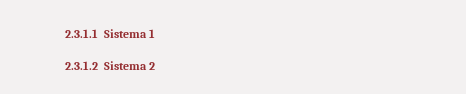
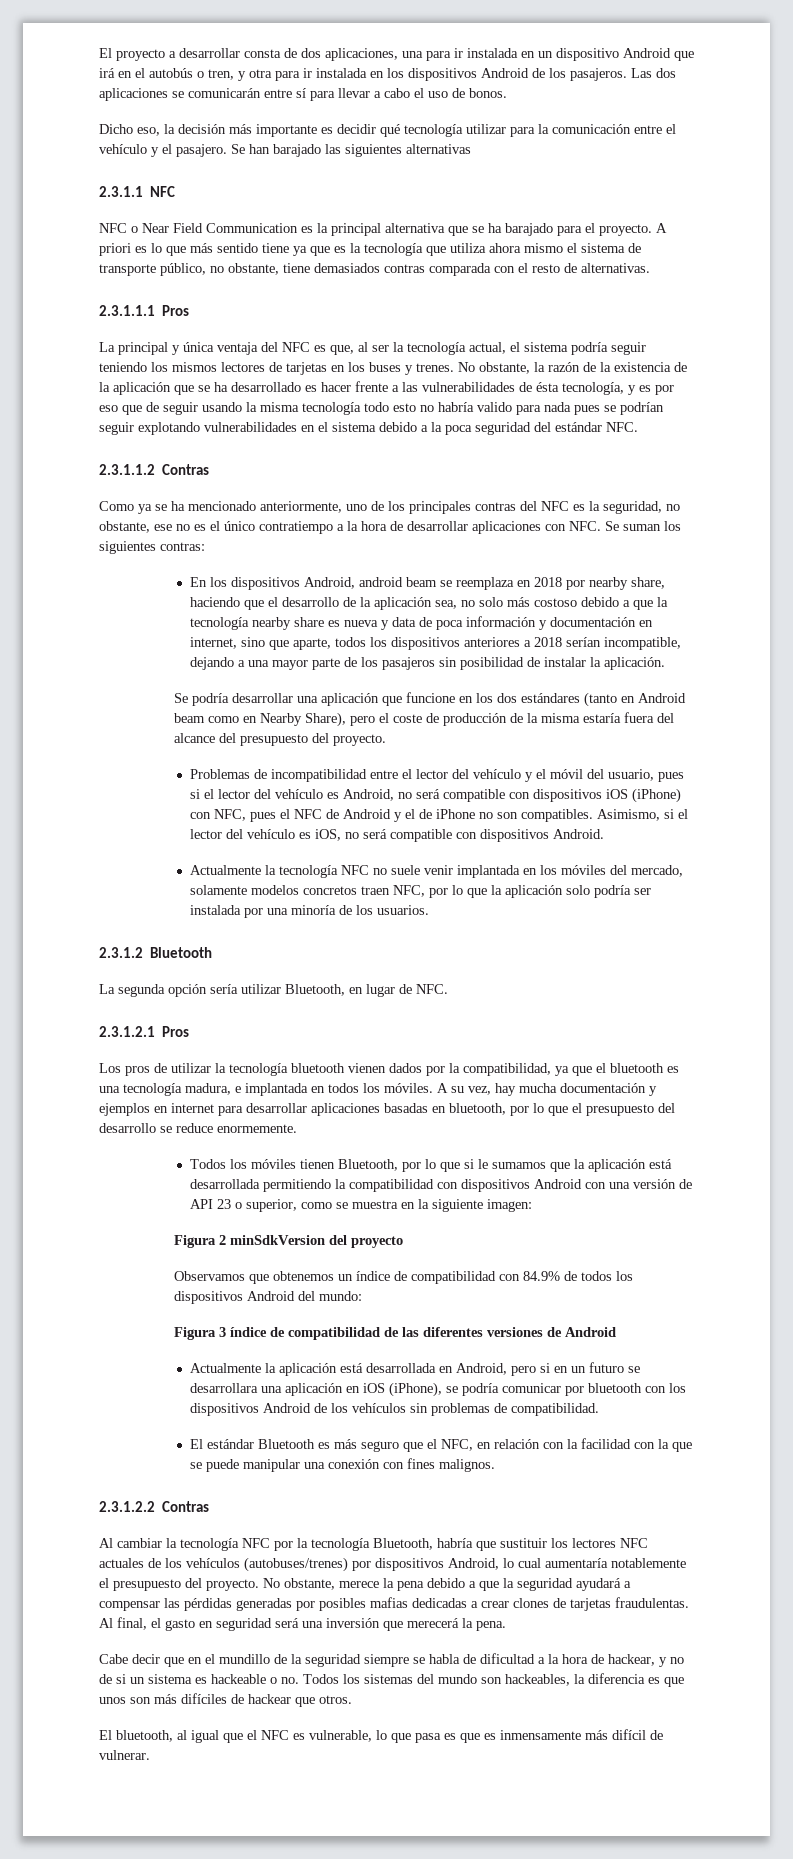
[65,29,156,38] [65,61,156,70] 2.3.1.1 Sistema 1 // 2.3.1.2 Sistema 2 -> [99,48,694,61] [99,68,676,81] [99,88,507,101] [99,124,676,137] [99,144,471,157] [99,186,176,197] [99,223,667,236] [99,243,641,256] [99,263,650,276] [99,305,190,316] [99,342,646,355] [99,362,687,375] [99,381,674,395] [99,402,664,415] [99,422,638,435] [99,464,210,475] [99,501,680,514] [99,521,681,534] [99,541,205,554] [189,577,665,590] [189,597,668,610] [189,616,653,630] [189,637,681,650] [189,657,665,670] [173,692,686,707] [173,712,674,727] [173,733,386,746] [189,769,684,782] [189,788,681,803] [189,809,688,822] [189,829,604,842] [189,865,683,878] [189,885,651,898] [189,905,429,918] [99,947,213,958] [99,984,448,997] [99,1026,190,1037] [99,1063,679,1076] [99,1083,657,1096] [99,1103,675,1116] [99,1123,297,1133] [189,1159,672,1172] [189,1179,692,1192] [189,1199,532,1212] [173,1235,403,1248] [173,1271,633,1284] [173,1291,362,1304] [173,1327,616,1340] [189,1362,640,1376] [189,1382,686,1397] [189,1403,599,1416] [189,1438,692,1452] [189,1458,495,1472] [99,1501,210,1512] [99,1538,648,1551] [99,1557,686,1572] [99,1578,631,1591] [99,1597,689,1611] [99,1617,506,1631] [99,1653,684,1667] [99,1673,684,1687] [99,1693,352,1707] [99,1729,663,1743] [99,1750,150,1760] El proyecto a desarrollar consta de dos aplicaciones, una para ir instalada en un dispositivo Android que irá en el autobús o tren, y otra para ir instalada en los dispositivos Android de los pasajeros. Las dos aplicaciones se comunicarán entre sí para llevar a cabo el uso de bonos. // Dicho eso, la decisión más importante es decidir qué tecnología utilizar para la comunicación entre el vehículo y el pasajero. Se han barajado las siguientes alternativas // 2.3.1.1 NFC // NFC o Near Field Communication es la principal alternativa que se ha barajado para el proyecto. A priori es lo que más sentido tiene ya que es la tecnología que utiliza ahora mismo el sistema de transporte público, no obstante, tiene demasiados contras comparada con el resto de alternativas. // 2.3.1.1.1 Pros // La principal y única ventaja del NFC es que, al ser la tecnología actual, el sistema podría seguir teniendo los mismos lectores de tarjetas en los buses y trenes. No obstante, la razón de la existencia de la aplicación que se ha desarrollado es hacer frente a las vulnerabilidades de ésta tecnología, y es por eso que de seguir usando la misma tecnología todo esto no habría valido para nada pues se podrían seguir explotando vulnerabilidades en el sistema debido a la poca seguridad del estándar NFC. // 2.3.1.1.2 Contras // Como ya se ha mencionado anteriormente, uno de los principales contras del NFC es la seguridad, no obstante, ese no es el único contratiempo a la hora de desarrollar aplicaciones con NFC. Se suman los siguientes contras: // En los dispositivos Android, android beam se reemplaza en 2018 por nearby share, haciendo que el desarrollo de la aplicación sea, no solo más costoso debido a que la tecnología nearby share es nueva y data de poca información y documentación en internet, sino que aparte, todos los dispositivos anteriores a 2018 serían incompatible, dejando a una mayor parte de los pasajeros sin posibilidad de instalar la aplicación. // Se podría desarrollar una aplicación que funcione en los dos estándares (tanto en Android beam como en Nearby Share), pero el coste de producción de la misma estaría fuera del alcance del presupuesto del proyecto. // Problemas de incompatibilidad entre el lector del vehículo y el móvil del usuario, pues si el lector del vehículo es Android, no será compatible con dispositivos iOS (iPhone) con NFC, pues el NFC de Android y el de iPhone no son compatibles. Asimismo, si el lector del vehículo es iOS, no será compatible con dispositivos Android. // Actualmente la tecnología NFC no suele venir implantada en los móviles del mercado, solamente modelos concretos traen NFC, por lo que la aplicación solo podría ser instalada por una minoría de los usuarios. // 2.3.1.2 Bluetooth // La segunda opción sería utilizar Bluetooth, en lugar de NFC. // 2.3.1.2.1 Pros // Los pros de utilizar la tecnología bluetooth vienen dados por la compatibilidad, ya que el bluetooth es una tecnología madura, e implantada en todos los móviles. A su vez, hay mucha documentación y ejemplos en internet para desarrollar aplicaciones basadas en bluetooth, por lo que el presupuesto del desarrollo se reduce enormemente. // Todos los móviles tienen Bluetooth, por lo que si le sumamos que la aplicación está desarrollada permitiendo la compatibilidad con dispositivos Android con una versión de API 23 o superior, como se muestra en la siguiente imagen: // Figura 2 minSdkVersion del proyecto // Observamos que obtenemos un índice de compatibilidad con 84.9% de todos los dispositivos Android del mundo: // Figura 3 índice de compatibilidad de las diferentes versiones de Android // Actualmente la aplicación está desarrollada en Android, pero si en un futuro se desarrollara una aplicación en iOS (iPhone), se podría comunicar por bluetooth con los dispositivos Android de los vehículos sin problemas de compatibilidad. // El estándar Bluetooth es más seguro que el NFC, en relación con la facilidad con la que se puede manipular una conexión con fines malignos. // 2.3.1.2.2 Contras // Al cambiar la tecnología NFC por la tecnología Bluetooth, habría que sustituir los lectores NFC actuales de los vehículos (autobuses/trenes) por dispositivos Android, lo cual aumentaría notablemente el presupuesto del proyecto. No obstante, merece la pena debido a que la seguridad ayudará a compensar las pérdidas generadas por posibles mafias dedicadas a crear clones de tarjetas fraudulentas. Al final, el gasto en seguridad será una inversión que merecerá la pena. // Cabe decir que en el mundillo de la seguridad siempre se habla de dificultad a la hora de hackear, y no de si un sistema es hackeable o no. Todos los sistemas del mundo son hackeables, la diferencia es que unos son más difíciles de hackear que otros. // El bluetooth, al igual que el NFC es vulnerable, lo que pasa es que es inmensamente más difícil de vulnerar.

